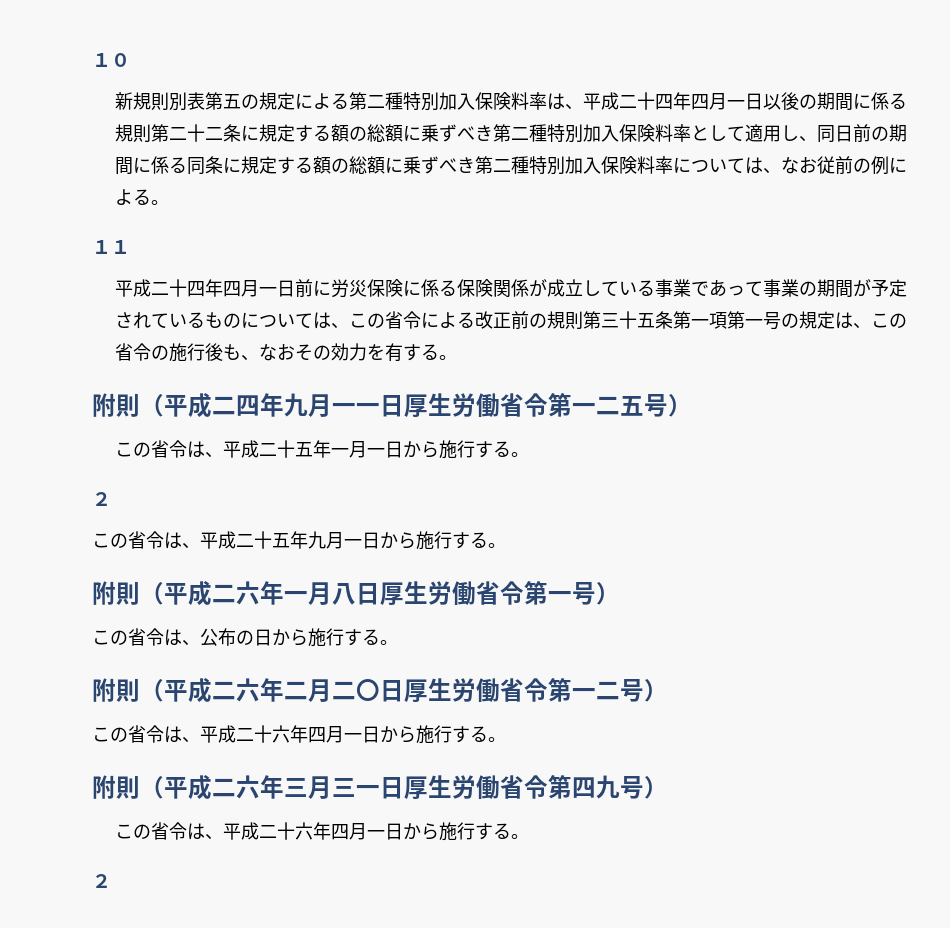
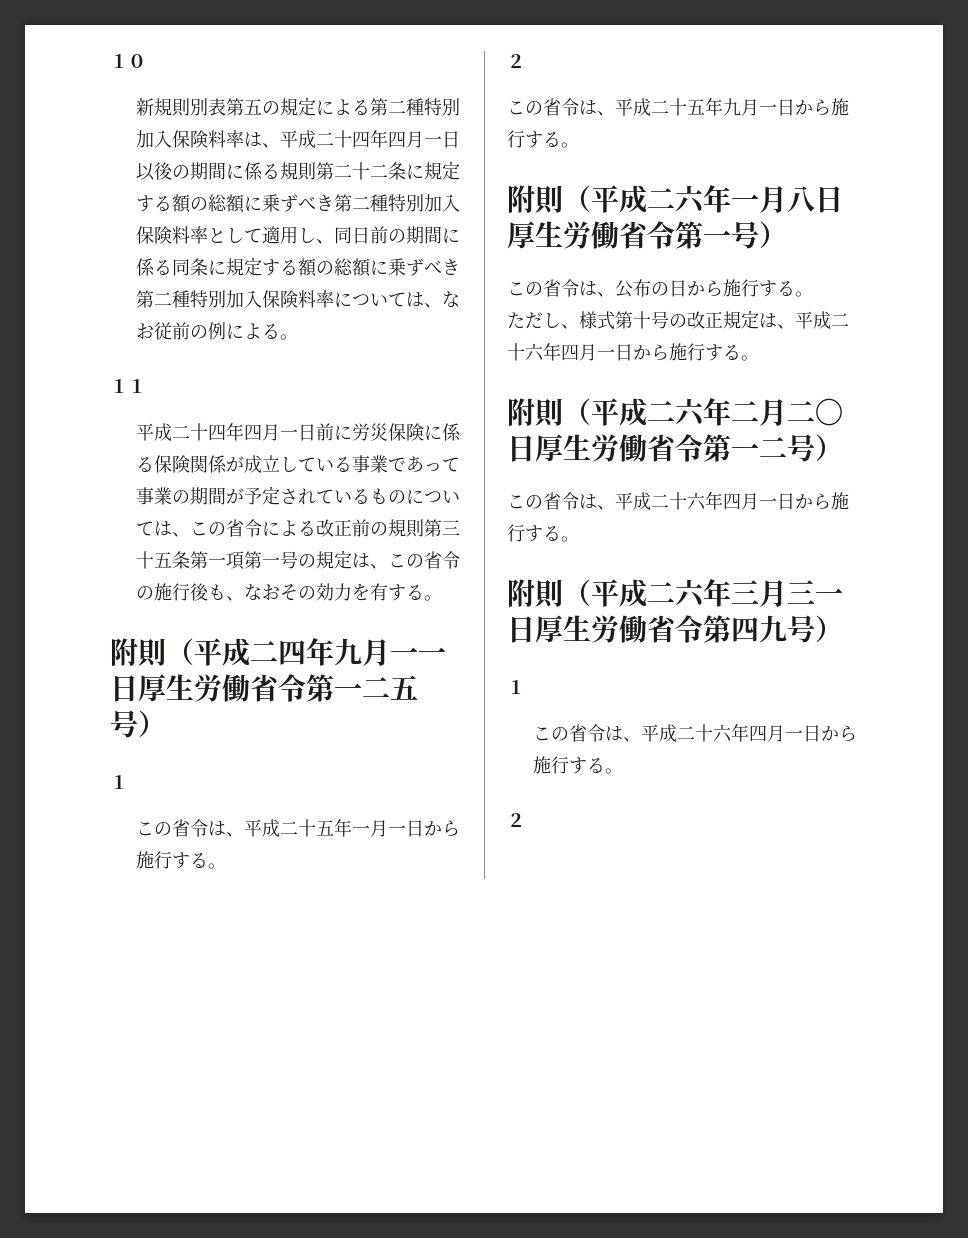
(692, 405) none -> [110,775,128,789] // １
(398, 642) none -> [507,310,849,330] [507,342,759,361] // ただし、様式第十号の改正規定は、平成二十六年四月一日から施行する。
(668, 787) none -> [507,680,525,694] // １

